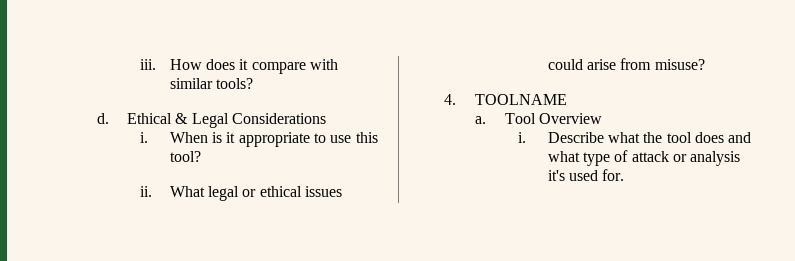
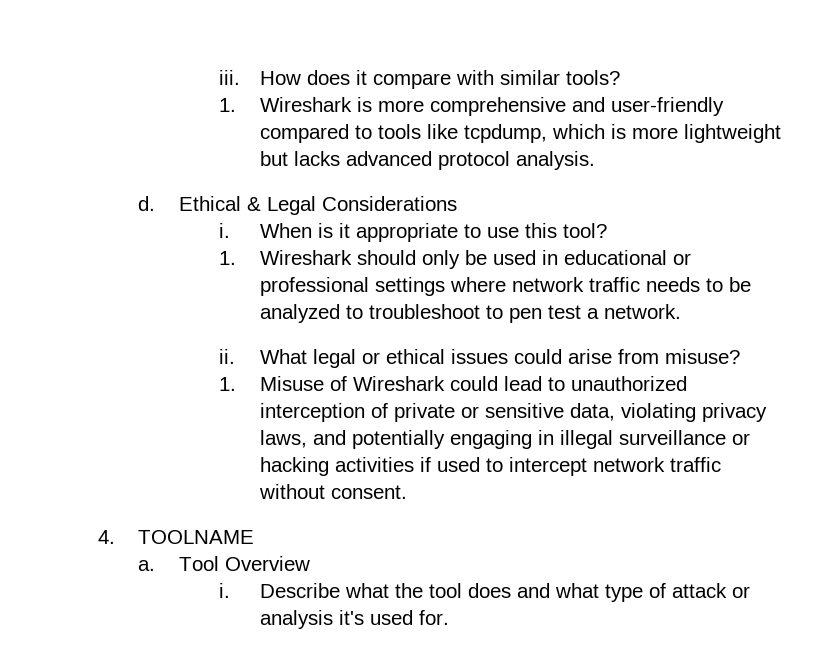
(254, 83) none -> [219,97,724,116] [259,124,781,143] [259,151,595,170] // 1. Wireshark is more comprehensive and user-friendly compared to tools like tcpdump, which is more lightweight but lacks advanced protocol analysis.
(201, 156) none -> [219,250,691,269] [259,277,751,296] [259,304,681,323] // 1. Wireshark should only be used in educational or professional settings where network traffic needs to be analyzed to troubleshoot to pen test a network.
(705, 64) none -> [219,376,687,391] [259,403,767,422] [259,430,750,449] [259,457,721,476] [258,484,407,499] // 1. Misuse of Wireshark could lead to unauthorized interception of private or sensitive data, violating privacy laws, and potentially engaging in illegal surveillance or hacking activities if used to intercept network traffic without consent.

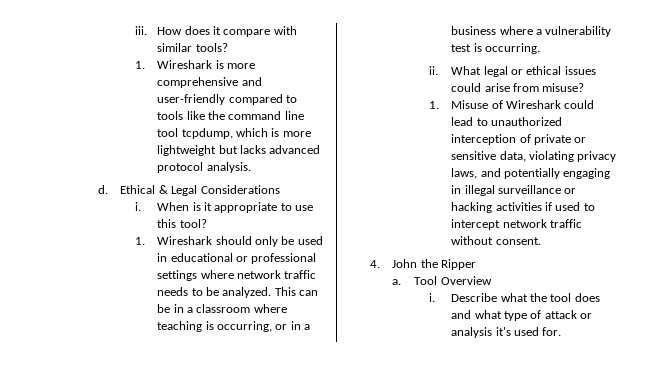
(458, 131) none -> [207,111,304,120] [157,128,179,137] the command line tool
[259,304,681,323] analyzed to troubleshoot to pen test a network. -> [222,287,319,298] [157,304,287,313] [157,321,311,332] [451,26,612,37] [451,43,540,54] analyzed. This can be in a classroom where teaching is occurring, or in a business where a vulnerability test is occurring.
[138,530,255,544] TOOLNAME -> [392,259,477,270] John the Ripper

